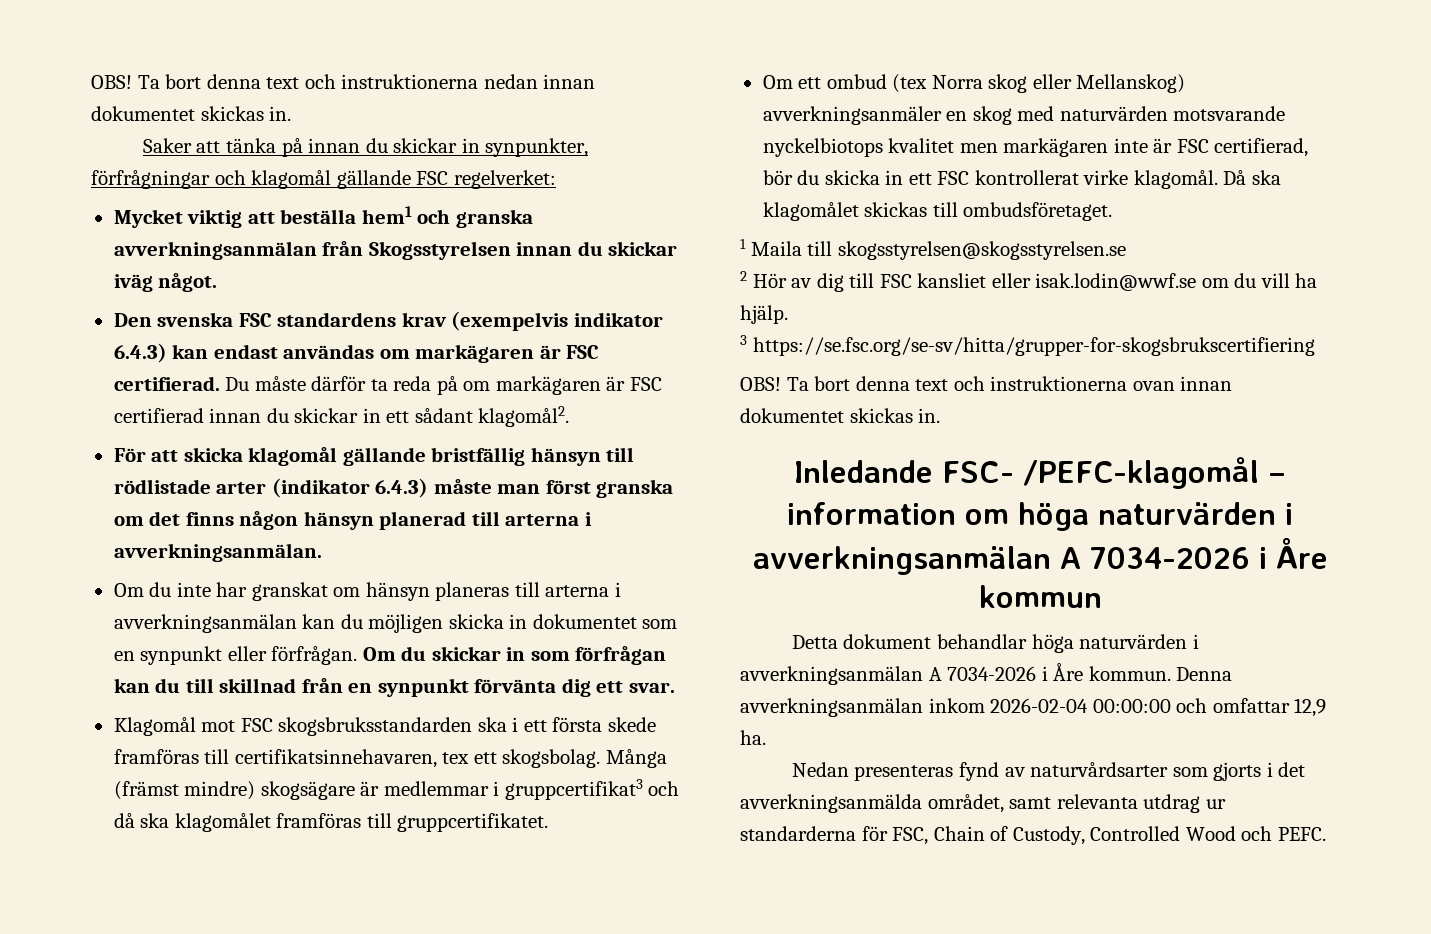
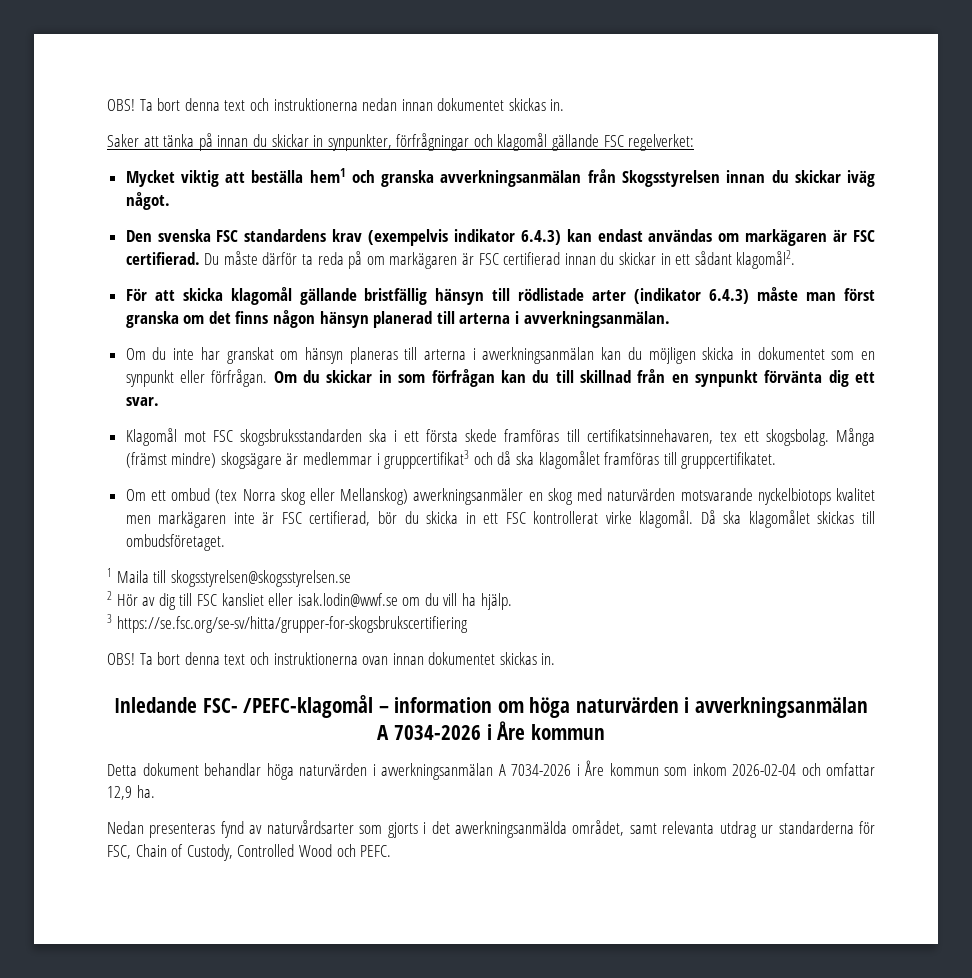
[1088,666,1233,681] [740,698,923,717] kommun. Denna avverkningsanmälan -> [609,763,687,776] kommun som
[1092,699,1171,713] 00:00:00 -> (796, 770) none

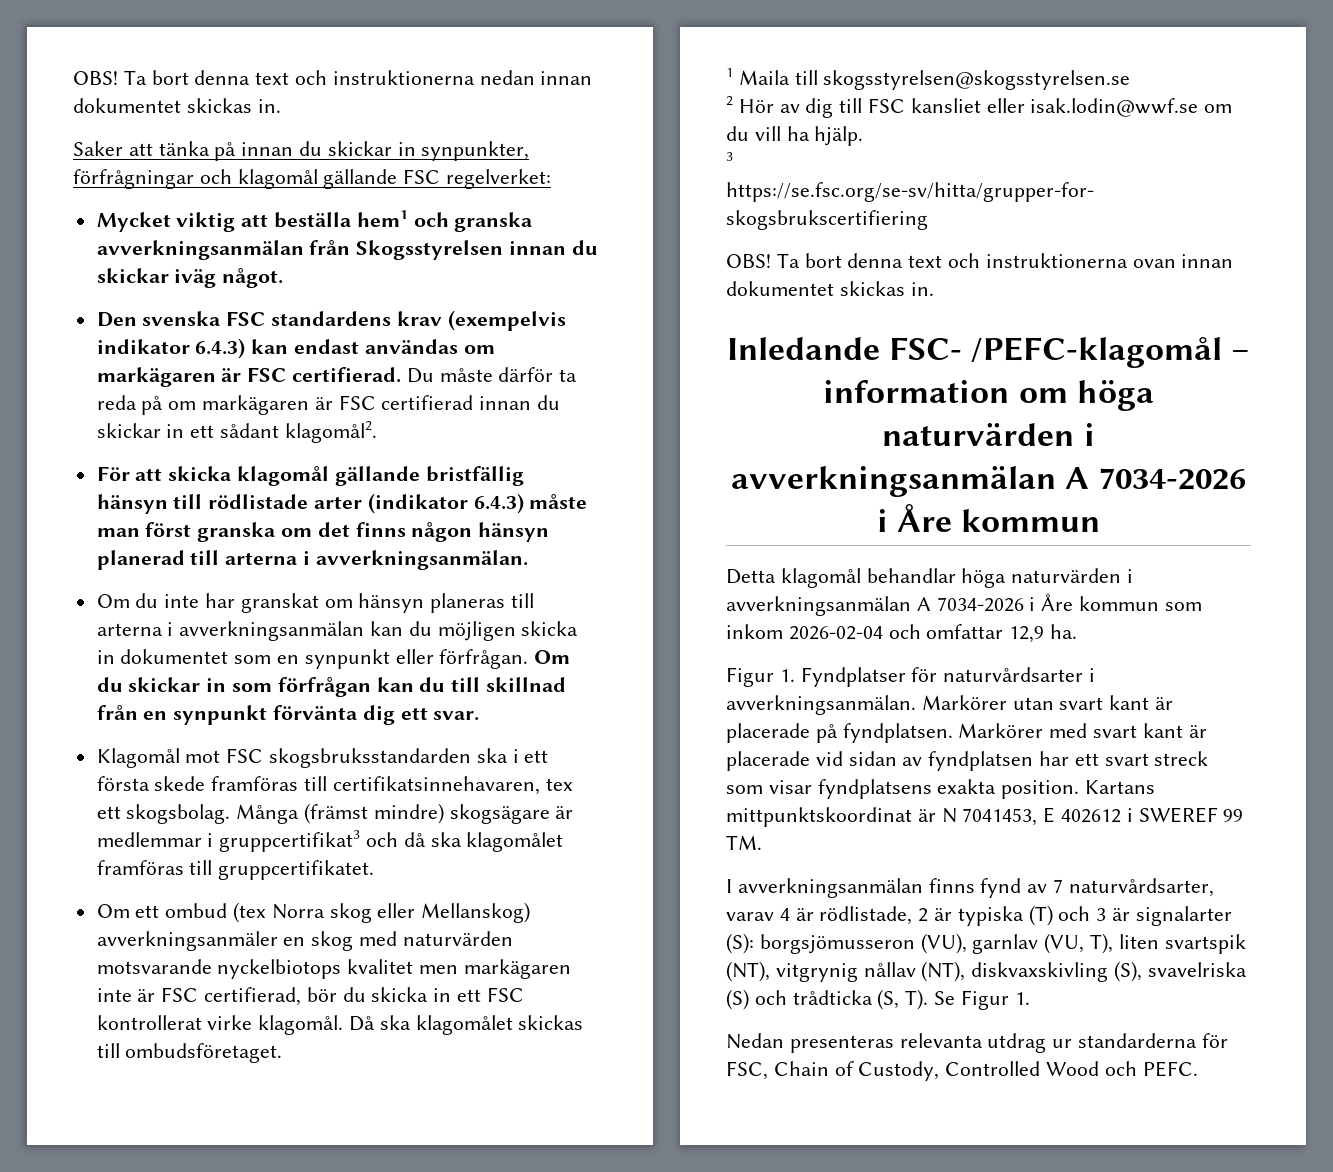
[142,763,199,776] dokument -> [780,568,861,588] klagomål
[107,820,657,838] Nedan presenteras fynd av naturvårdsarter som gjorts i det avverkningsanmälda området, samt -> [726,667,1096,687] [726,695,1174,715] [726,723,1207,743] [726,751,1209,771] [726,779,1156,799] [726,807,1244,827] [726,835,762,850] [726,878,1214,898] [726,905,1232,926] [726,933,1246,954] [726,961,1247,982] [726,989,1030,1010] [726,1033,894,1053] Figur 1. Fyndplatser för naturvårdsarter i avverkningsanmälan. Markörer utan svart kant är placerade på fyndplatsen. Markörer med svart kant är placerade vid sidan av fyndplatsen har ett svart streck som visar fyndplatsens exakta position. Kartans mittpunktskoordinat är N 7041453, E 402612 i SWEREF 99 TM. // I avverkningsanmälan finns fynd av 7 naturvårdsarter, varav 4 är rödlistade, 2 är typiska (T) och 3 är signalarter (S): borgsjömusseron (VU), garnlav (VU, T), liten svartspik (NT), vitgrynig nållav (NT), diskvaxskivling (S), svavelriska (S) och trådticka (S, T). Se Figur 1. // Nedan presenteras

